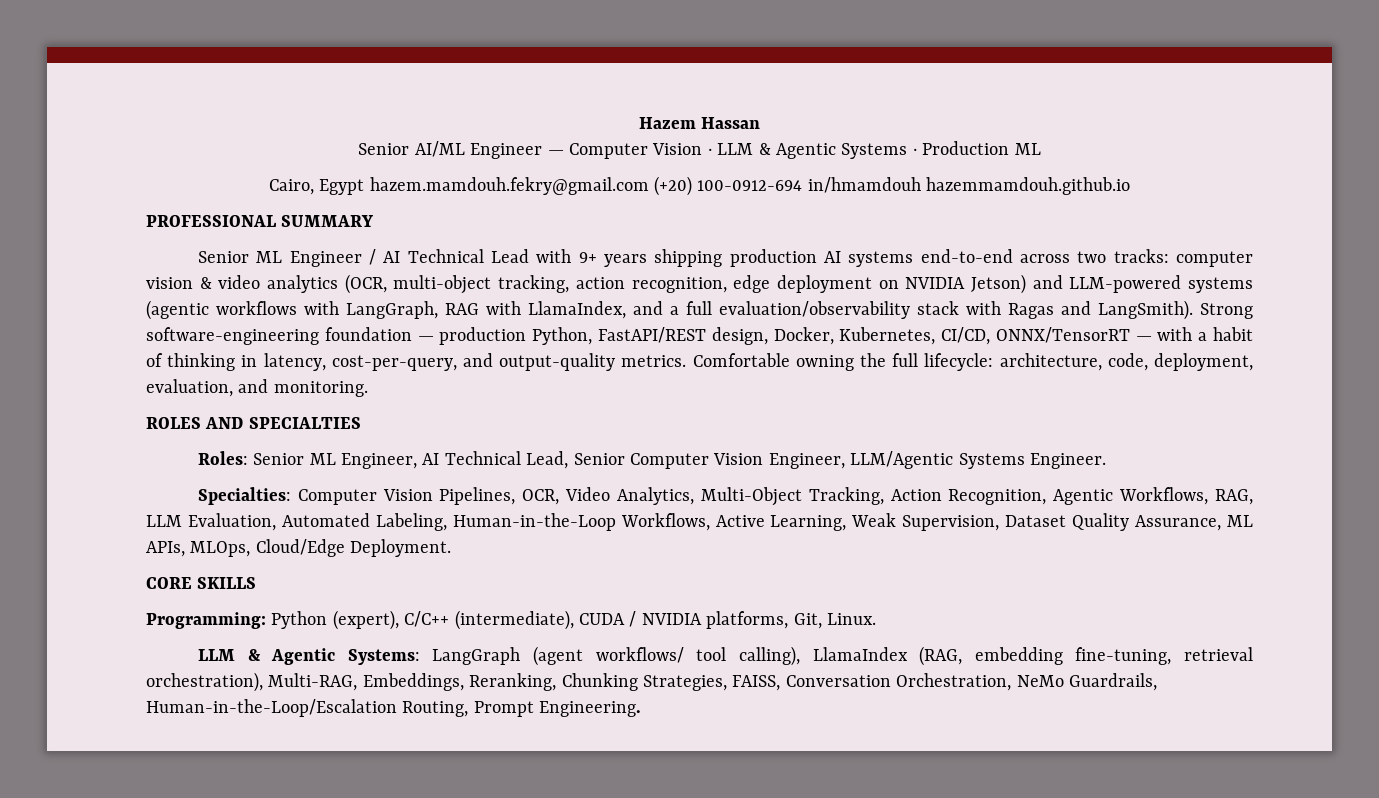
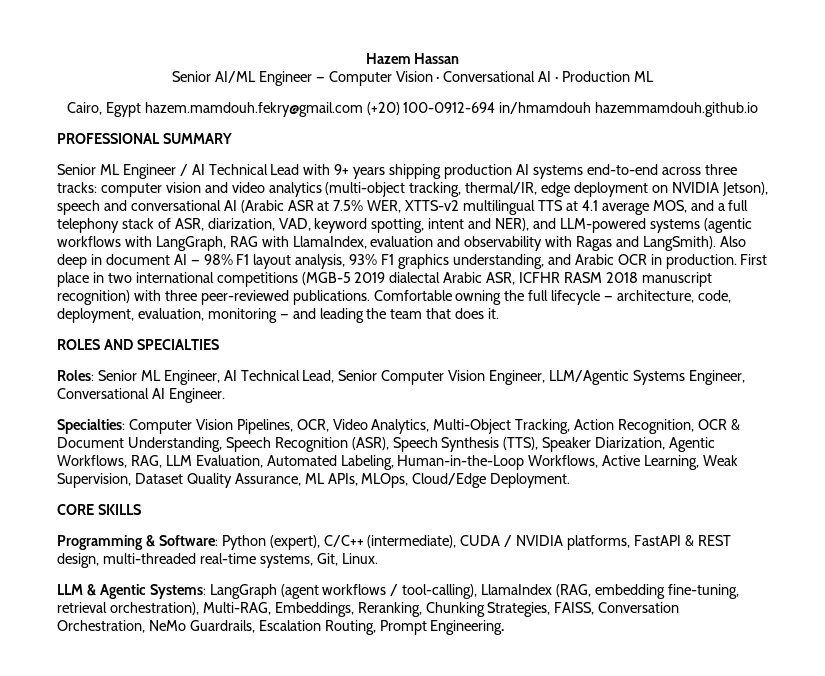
[717,143,908,159] LLM & Agentic Systems -> [443,71,552,82] Conversational AI
[1077,251,1107,263] two -> [704,164,737,175] three
[199,277,212,289] & -> [204,182,228,193] and
[344,274,1026,294] (OCR, multi-object tracking, action recognition, edge deployment on NVIDIA Jetson) -> [325,182,768,197] [57,200,749,215] [57,218,530,233] (multi-object tracking, thermal/IR, edge deployment on NVIDIA Jetson), speech and conversational AI (Arabic ASR at 7.5% WER, XTTS-v2 multilingual TTS at 4.1 average MOS, and a full telephony stack of ASR, diarization, VAD, keyword spotting, intent and NER),
[633,300,1253,320] [146,327,1253,345] [146,353,687,371] and a full evaluation/observability stack with Ragas and LangSmith). Strong software-engineering foundation — production Python, FastAPI/REST design, Docker, Kubernetes, CI/CD, ONNX/TensorRT — with a habit of thinking in latency, cost-per-query, and output-quality metrics. -> [370,236,746,251] [57,254,768,269] [57,272,712,287] [57,290,370,305] evaluation and observability with Ragas and LangSmith). Also deep in document AI — 98% F1 layout analysis, 93% F1 graphics understanding, and Arabic OCR in production. First place in two international competitions (MGB-5 2019 dialectal Arabic ASR, ICFHR RASM 2018 manuscript recognition) with three peer-reviewed publications.
[924,353,994,371] lifecycle: -> [551,290,614,305] lifecycle —
[238,379,368,397] and monitoring. -> [207,308,500,323] monitoring — and leading the team that does it.
(1025, 461) none -> [688,370,745,385] [57,388,165,399] Engineer, Conversational AI
(1047, 497) none -> [698,419,740,430] [57,437,666,452] OCR & Document Understanding, Speech Recognition (ASR), Speech Synthesis (TTS), Speaker Diarization,
[146,612,266,629] Programming: -> [57,535,218,550] Programming & Software:
(789, 620) none -> [634,535,731,546] [57,553,313,568] FastAPI & REST design, multi-threaded real-time systems,
[595,646,800,666] workflows/ tool calling), -> [322,584,478,599] workflows / tool-calling),
[146,699,397,717] Human-in-the-Loop/Escalation -> [258,620,321,631] Escalation

